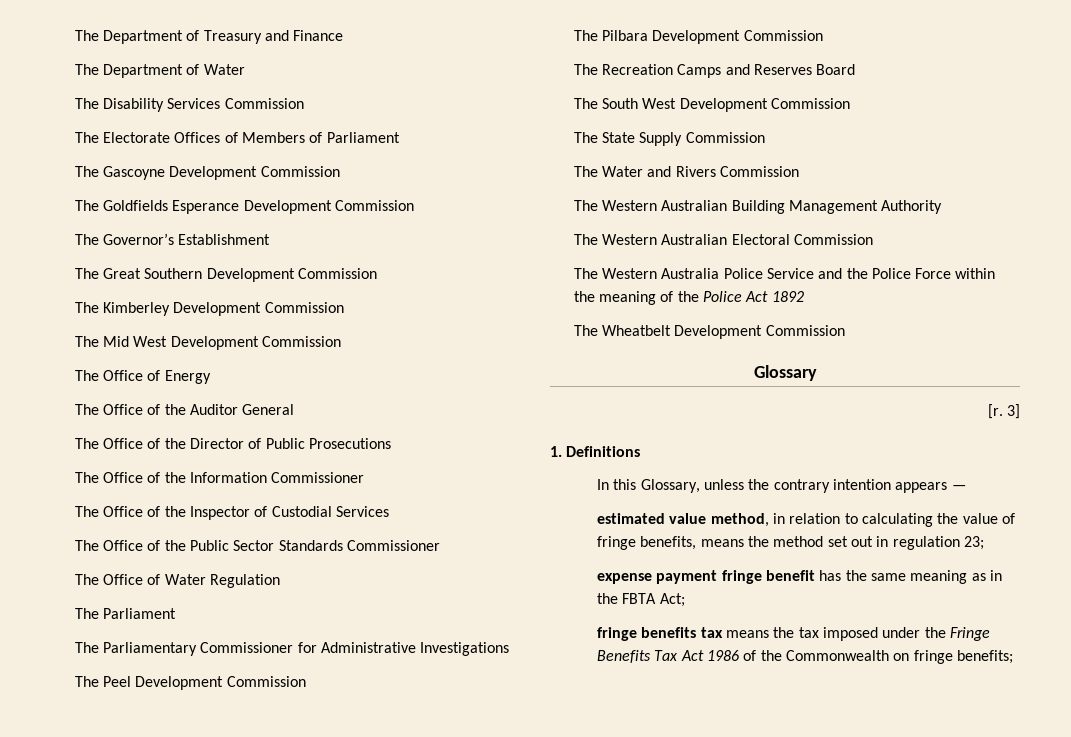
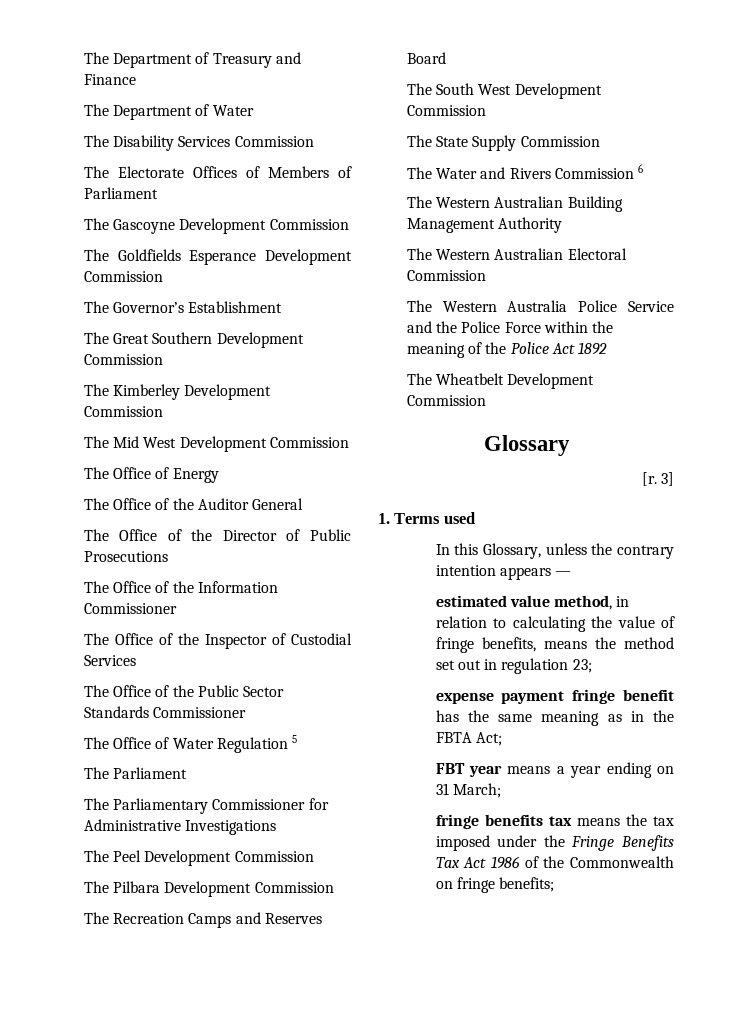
(280, 581) none -> [292,735,298,743] 5
(799, 171) none -> [638,164,644,173] 6
[566,446,641,457] Definitions -> [394,512,475,524] Terms used
(685, 600) none -> [435,762,674,778] [435,783,501,798] // FBT year means a year ending on 31 March;

